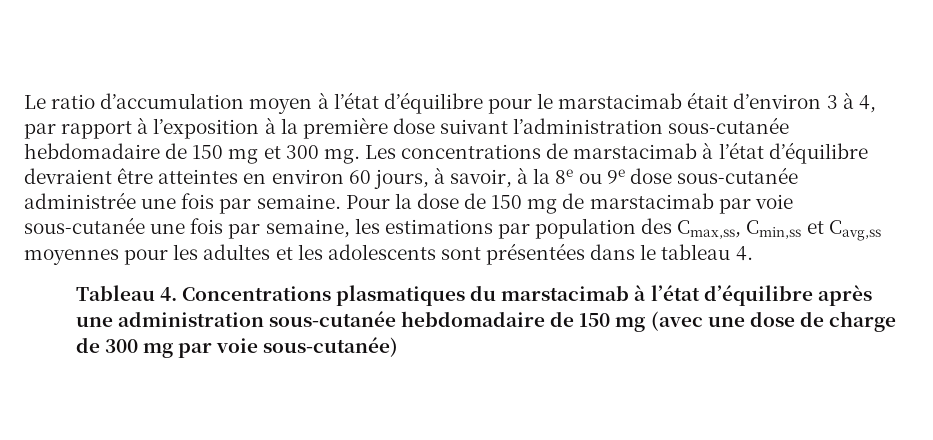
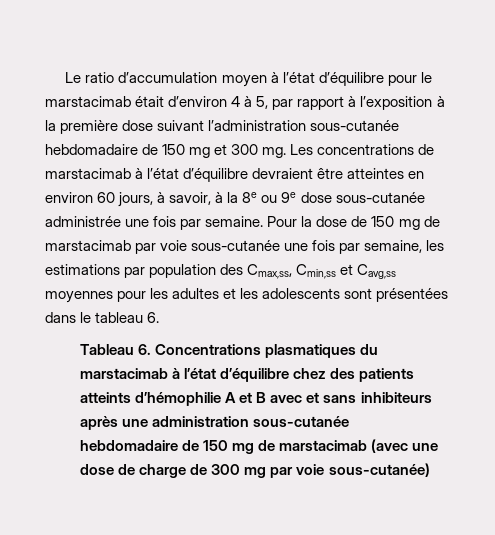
[826,92,876,113] 3 à 4, -> [231,96,269,109] 4 à 5,
[735,246,753,261] 4. -> [147,312,160,323] 6.
[159,287,177,301] 4. -> [138,344,152,355] 6.
(813, 295) none -> [293,368,415,382] [80,392,432,406] chez des patients atteints d’hémophilie A et B avec et sans inhibiteurs
(646, 324) none -> [258,440,368,451] de marstacimab

